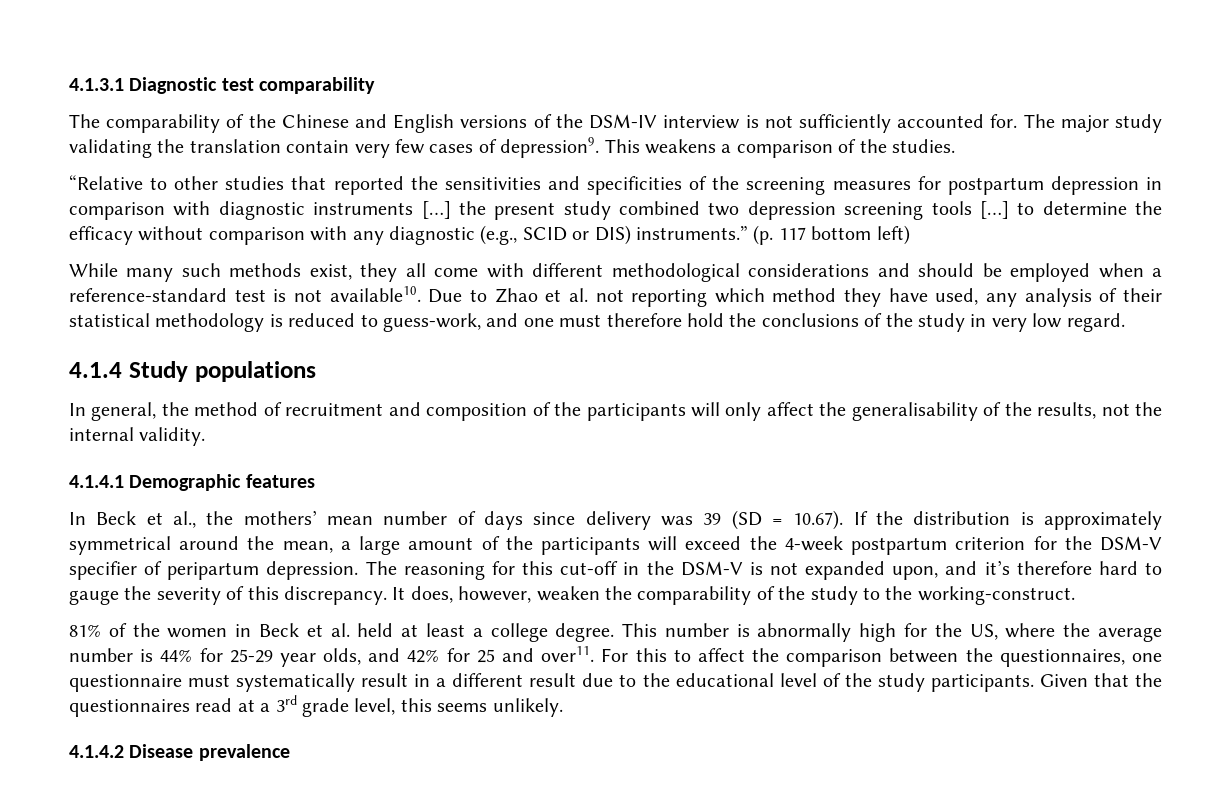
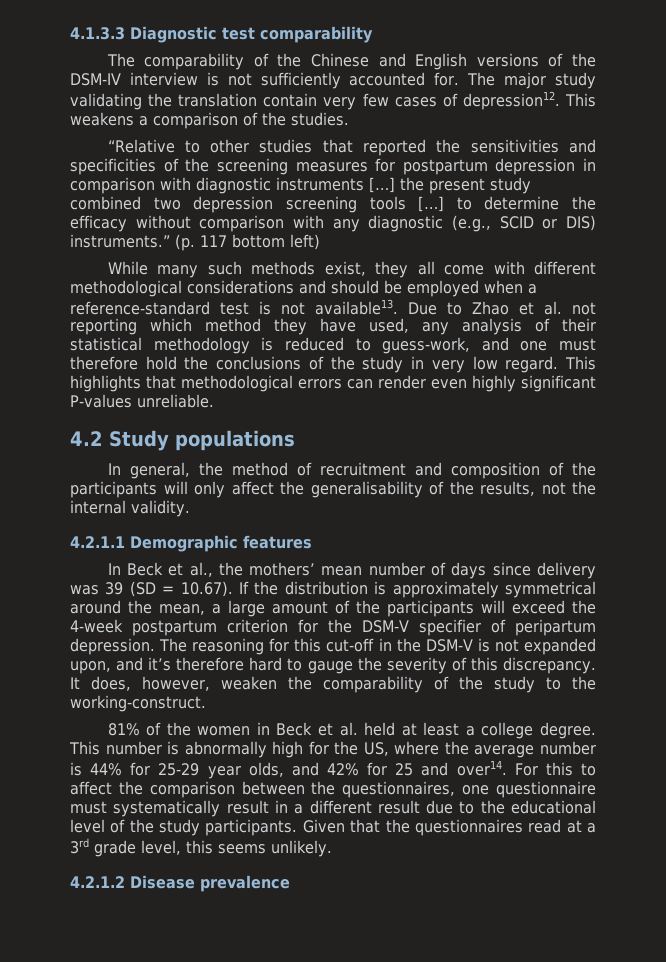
[69,78,124,91] 4.1.3.1 -> [70,27,125,40] 4.1.3.3
[500,137,600,158] depression9. -> [462,91,560,110] depression12.
[329,286,421,302] available10. -> [315,299,398,315] available13.
[69,362,122,378] // 4.1.4 -> [565,356,597,370] [70,375,596,392] [70,394,214,408] [70,431,103,446] This highlights that methodological errors can render even highly significant P-values unreliable. // 4.2
[69,475,124,488] 4.1.4.1 -> [70,536,125,548] 4.2.1.1
[541,646,595,662] over11. -> [456,760,507,776] over14.
[69,745,124,758] 4.1.4.2 -> [70,876,125,888] 4.2.1.2

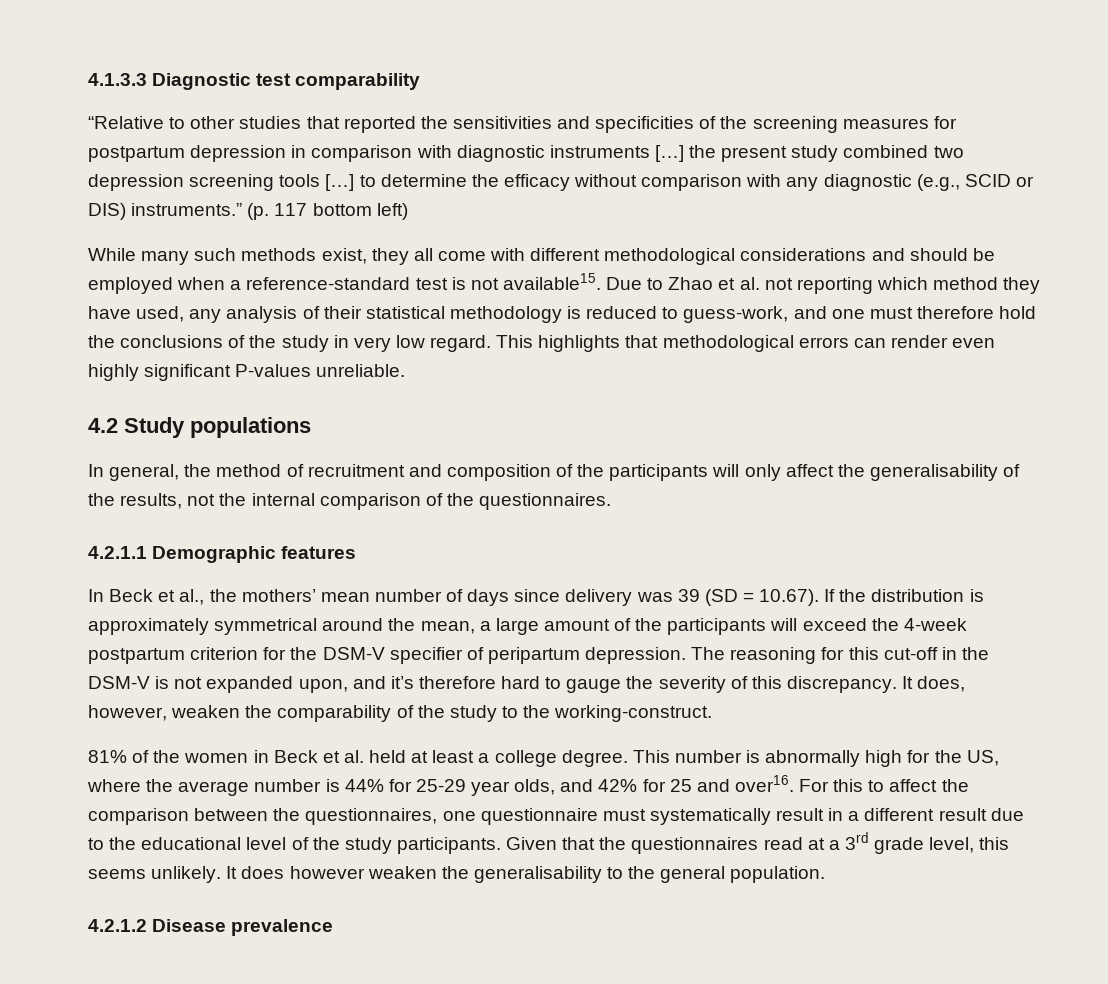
[106,53,597,70] [70,72,596,89] [70,91,596,110] [70,112,349,129] // The comparability of the Chinese and English versions of the DSM-IV interview is not sufficiently accounted for. The major study validating the translation contain very few cases of depression12. This weakens a comparison of the studies. -> (421, 81) none
[315,299,398,315] available13. -> [502,273,601,290] available15.
[131,500,190,517] validity. -> [319,493,612,510] comparison of the questionnaires.
[456,760,507,776] over14. -> [734,775,794,792] over16.
(332, 848) none -> [226,866,826,883] It does however weaken the generalisability to the general population.

